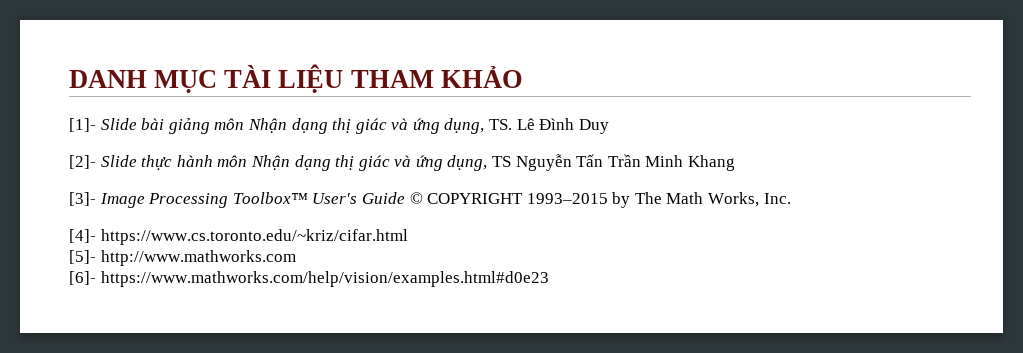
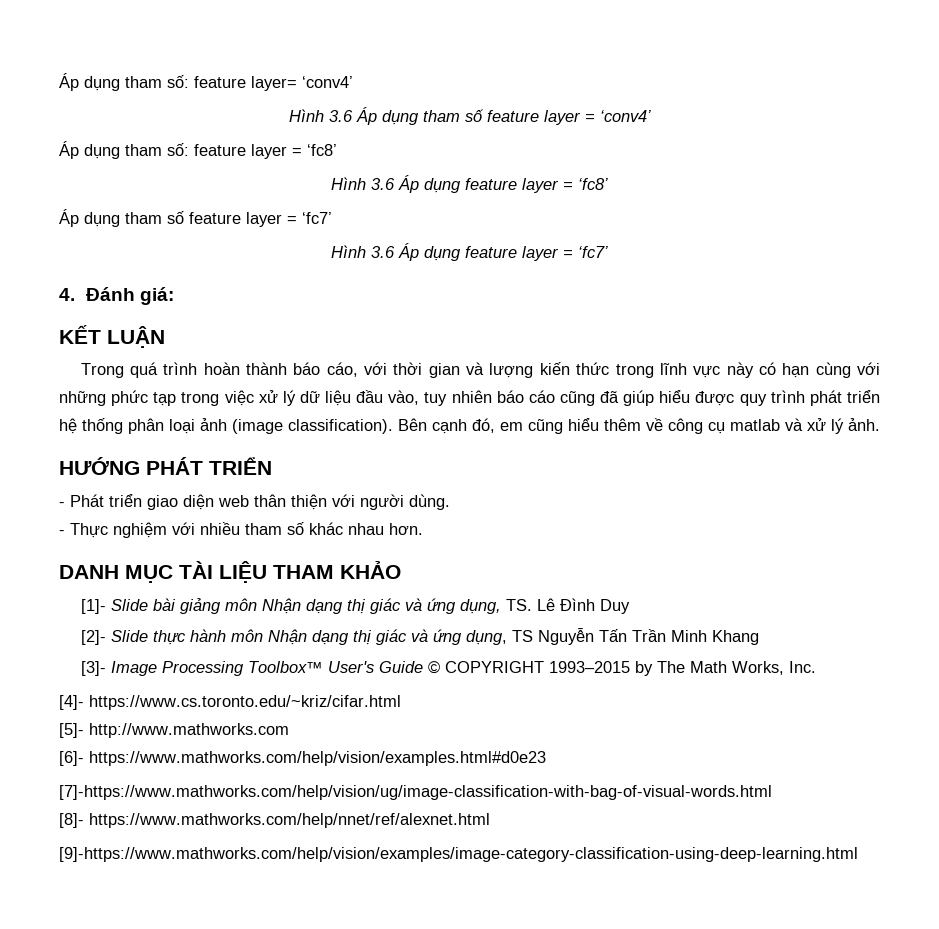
(69, 79) none -> [59,73,353,91] [288,107,651,125] [59,141,337,159] [331,175,608,193] [59,209,332,227] [331,243,608,261] [59,287,174,305] [59,325,165,348] [80,362,881,378] [59,390,881,406] [59,418,880,434] [59,457,272,475] [59,494,450,510] [59,522,423,538] Áp dụng tham số: feature layer= ‘conv4’ // Hình 3.6 Áp dụng tham số feature layer = ‘conv4’ // Áp dụng tham số: feature layer = ‘fc8’ // Hình 3.6 Áp dụng feature layer = ‘fc8’ // Áp dụng tham số feature layer = ‘fc7’ // Hình 3.6 Áp dụng feature layer = ‘fc7’ // 4. Đánh giá: // KẾT LUẬN // Trong quá trình hoàn thành báo cáo, với thời gian và lượng kiến thức trong lĩnh vực này có hạn cùng với những phức tạp trong việc xử lý dữ liệu đầu vào, tuy nhiên báo cáo cũng đã giúp hiểu được quy trình phát triển hệ thống phân loại ảnh (image classification). Bên cạnh đó, em cũng hiểu thêm về công cụ matlab và xử lý ảnh. // HƯỚNG PHÁT TRIỂN // - Phát triển giao diện web thân thiện với người dùng. // - Thực nghiệm với nhiều tham số khác nhau hơn. //
(549, 279) none -> [59,785,772,800] [59,813,490,828] [59,847,858,862] // [7]-https://www.mathworks.com/help/vision/ug/image-classification-with-bag-of-visual-words.html // [8]- https://www.mathworks.com/help/nnet/ref/alexnet.html // [9]-https://www.mathworks.com/help/vision/examples/image-category-classification-using-deep-learning.html

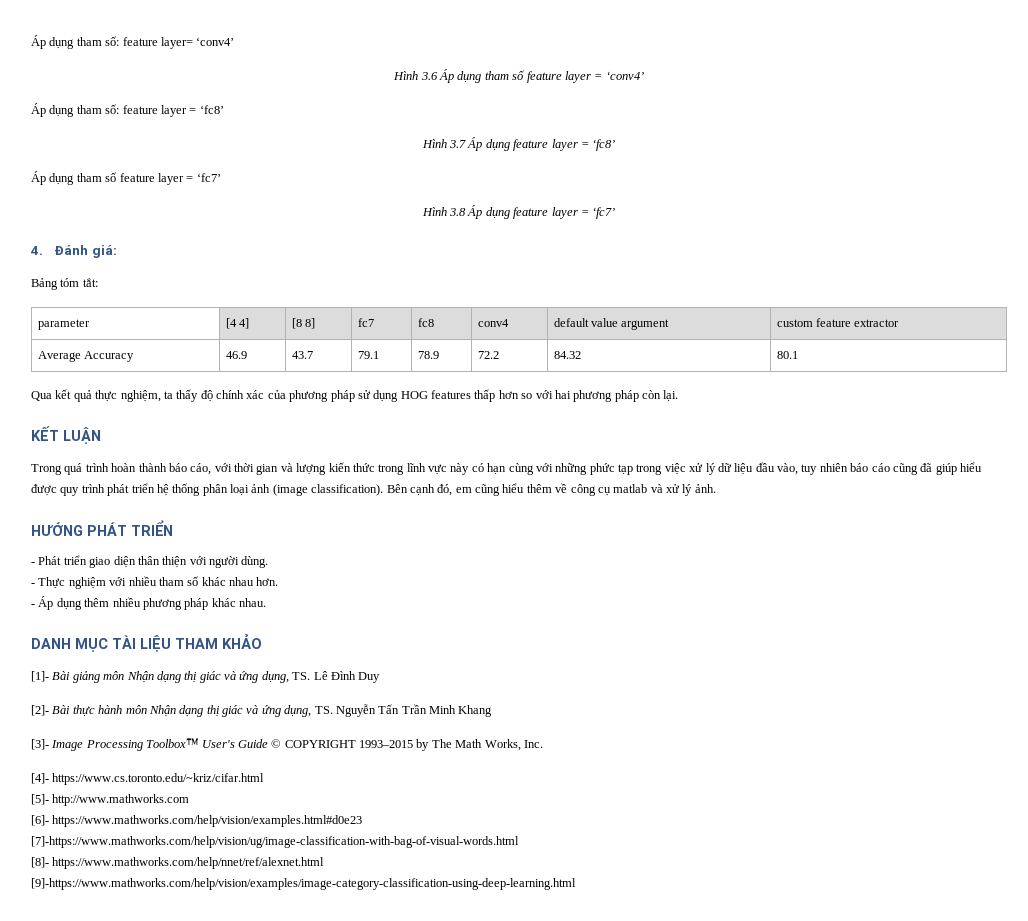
[371,178,395,190] 3.6 -> [449,140,467,148] 3.7
[371,246,395,258] 3.6 -> [449,208,467,216] 3.8
(174, 296) none -> [31,278,98,290] [37,319,90,330] [225,318,250,329] [291,318,316,329] [357,318,374,327] [417,318,434,327] [477,319,509,327] [553,318,670,330] [776,318,900,327] [37,351,135,362] [225,351,247,359] [291,351,313,359] [357,351,379,359] [417,351,439,359] [477,351,499,359] [553,351,581,359] [776,351,798,359] [31,389,679,402] // Bảng tóm tắt: // parameter | [4 4] | [8 8] | fc7 | fc8 | conv4 | default value argument | custom feature extractor // Average Accuracy | 46.9 | 43.7 | 79.1 | 78.9 | 72.2 | 84.32 | 80.1 // Qua kết quả thực nghiệm, ta thấy độ chính xác của phương pháp sử dụng HOG features thấp hơn so với hai phương pháp còn lại.
[218,495,249,507] web -> (136, 562) none
(423, 529) none -> [31,596,266,610] // - Áp dụng thêm nhiều phương pháp khác nhau.
[110,598,176,611] Slide bài -> [52,671,71,680] Bài
[110,630,148,642] Slide -> [52,705,71,714] Bài
[511,630,533,642] TS -> [314,706,333,714] TS.

